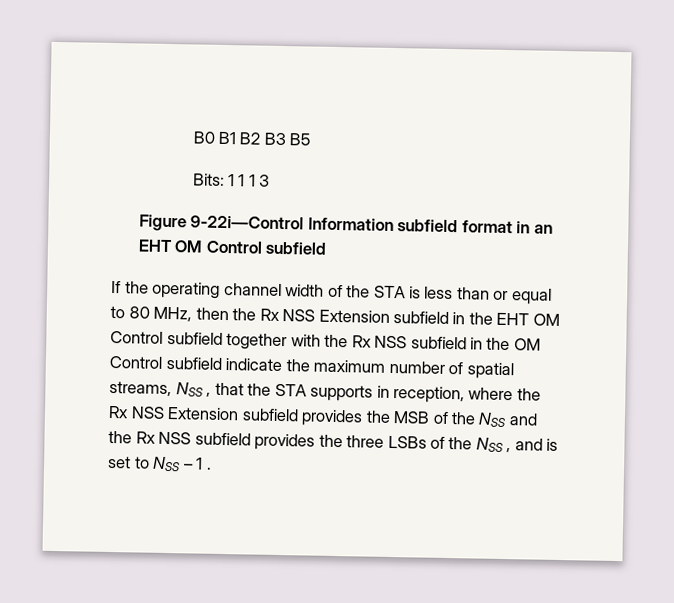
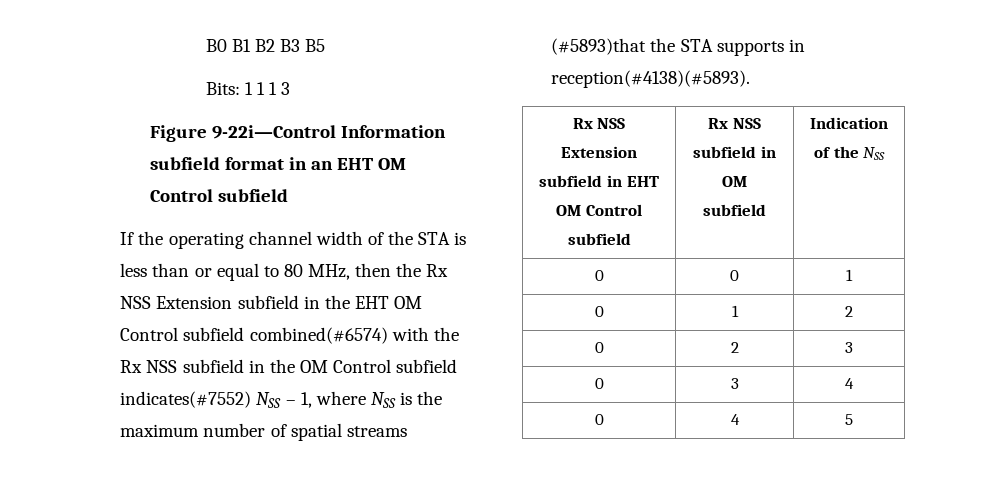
[226,333,288,351] together -> [249,327,388,344] combined(#6574)
[225,358,283,372] indicate -> [120,391,413,408] indicates(#7552) NSS – 1, where NSS is
[109,380,244,397] streams, NSS , that -> [346,426,407,437] [551,38,647,55] streams (#5893)that
[393,386,541,404] [108,405,538,428] [108,430,559,453] [108,455,212,472] reception, where the Rx NSS Extension subfield provides the MSB of the NSS and the Rx NSS subfield provides the three LSBs of the NSS , and is set to NSS – 1 . -> [551,70,751,88] [572,118,626,129] [561,146,637,158] [539,175,659,187] [556,204,642,216] [567,233,631,245] [708,118,761,129] [693,146,776,158] [722,176,747,187] [703,204,766,216] [810,117,888,129] [813,146,886,160] [594,270,604,281] [730,270,739,281] [846,269,853,281] [594,306,604,317] [731,305,739,317] [845,306,853,317] [594,342,604,353] [730,342,739,353] [845,342,853,353] [594,378,604,389] [730,378,739,389] [845,378,854,389] [594,414,604,425] [730,414,740,425] [845,414,853,425] reception(#4138)(#5893). // Rx NSS Extension subfield in EHT OM Control subfield | Rx NSS subfield in OM subfield | Indication of the NSS // 0 | 0 | 1 // 0 | 1 | 2 // 0 | 2 | 3 // 0 | 3 | 4 // 0 | 4 | 5

